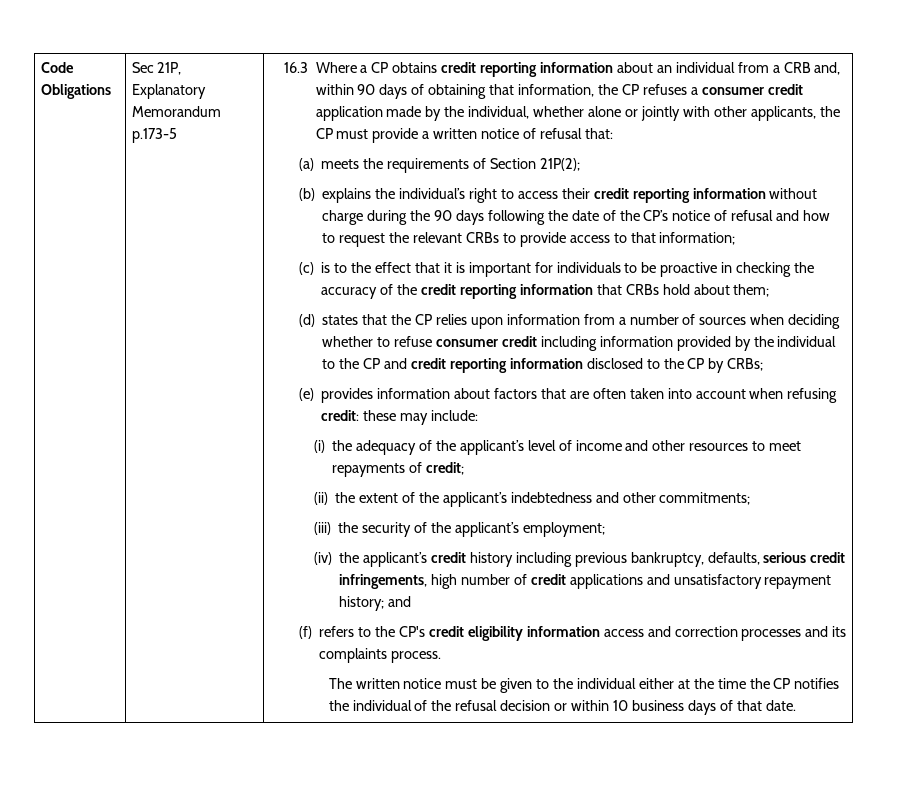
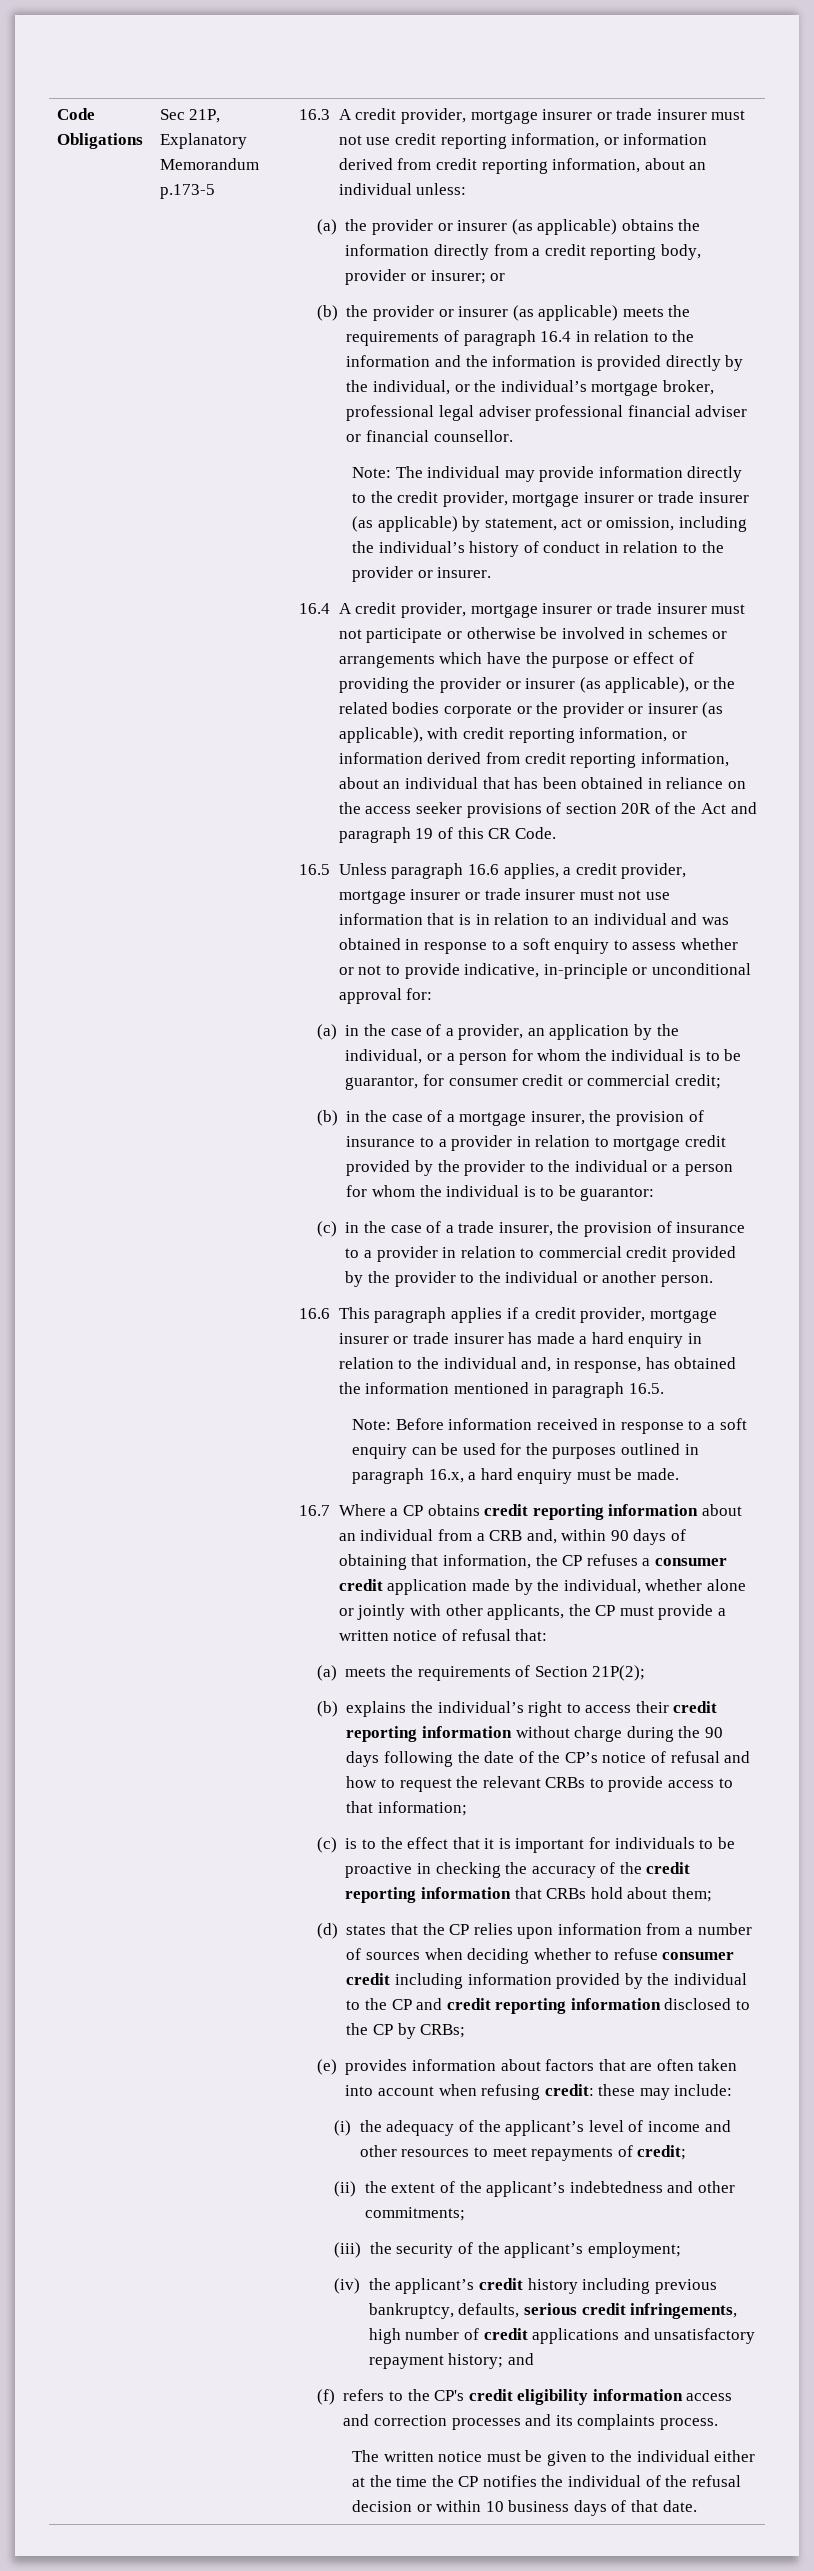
(309, 67) none -> [338,108,746,124] [338,133,708,149] [338,158,707,174] [338,183,467,195] [316,219,701,235] [345,244,701,260] [345,269,506,285] [316,305,691,321] [346,330,695,346] [346,355,744,371] [346,380,714,396] [346,405,748,421] [346,430,513,442] [351,466,743,482] [351,491,749,507] [351,516,748,532] [351,541,724,557] [351,566,492,582] [299,602,746,618] [338,627,728,643] [338,652,694,668] [338,677,736,693] [338,702,724,718] [338,727,687,743] [338,752,729,768] [338,777,747,789] [338,802,757,818] [338,827,556,843] [299,863,687,879] [338,888,670,904] [338,913,730,925] [338,938,739,954] [338,963,751,979] [338,988,433,1004] [316,1024,679,1040] [345,1049,742,1065] [345,1074,721,1090] [316,1110,704,1126] [346,1135,727,1151] [346,1160,733,1176] [346,1185,655,1201] [316,1221,746,1237] [345,1246,737,1262] [345,1271,714,1287] [299,1307,717,1323] [338,1332,703,1348] [338,1357,737,1373] [338,1382,664,1398] [351,1418,747,1434] [351,1443,699,1459] [351,1468,680,1484] [299,1505,331,1516] A credit provider, mortgage insurer or trade insurer must not use credit reporting information, or information derived from credit reporting information, about an individual unless: // (a) the provider or insurer (as applicable) obtains the information directly from a credit reporting body, provider or insurer; or // (b) the provider or insurer (as applicable) meets the requirements of paragraph 16.4 in relation to the information and the information is provided directly by the individual, or the individual’s mortgage broker, professional legal adviser professional financial adviser or financial counsellor. // Note: The individual may provide information directly to the credit provider, mortgage insurer or trade insurer (as applicable) by statement, act or omission, including the individual’s history of conduct in relation to the provider or insurer. // 16.4 A credit provider, mortgage insurer or trade insurer must not participate or otherwise be involved in schemes or arrangements which have the purpose or effect of providing the provider or insurer (as applicable), or the related bodies corporate or the provider or insurer (as applicable), with credit reporting information, or information derived from credit reporting information, about an individual that has been obtained in reliance on the access seeker provisions of section 20R of the Act and paragraph 19 of this CR Code. // 16.5 Unless paragraph 16.6 applies, a credit provider, mortgage insurer or trade insurer must not use information that is in relation to an individual and was obtained in response to a soft enquiry to assess whether or not to provide indicative, in-principle or unconditional approval for: // (a) in the case of a provider, an application by the individual, or a person for whom the individual is to be guarantor, for consumer credit or commercial credit; // (b) in the case of a mortgage insurer, the provision of insurance to a provider in relation to mortgage credit provided by the provider to the individual or a person for whom the individual is to be guarantor: // (c) in the case of a trade insurer, the provision of insurance to a provider in relation to commercial credit provided by the provider to the individual or another person. // 16.6 This paragraph applies if a credit provider, mortgage insurer or trade insurer has made a hard enquiry in relation to the individual and, in response, has obtained the information mentioned in paragraph 16.5. // Note: Before information received in response to a soft enquiry can be used for the purposes outlined in paragraph 16.x, a hard enquiry must be made. // 16.7

